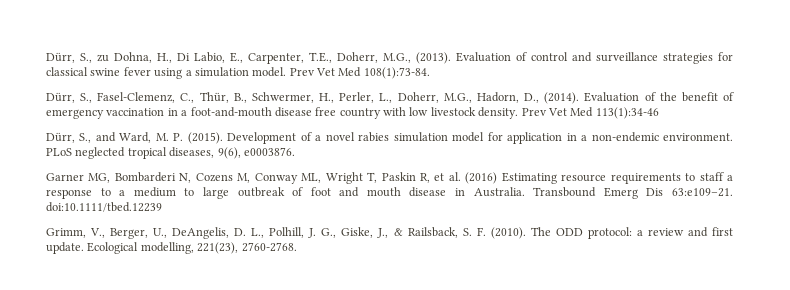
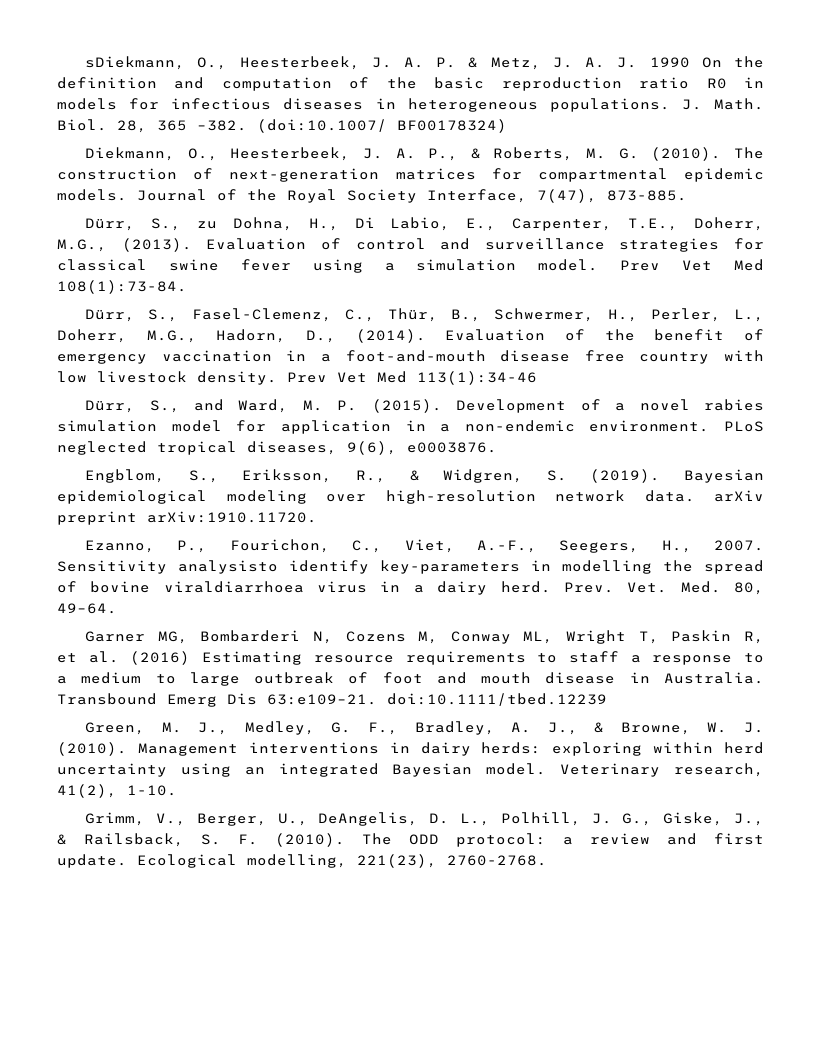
(46, 57) none -> [85,56,764,70] [57,77,765,91] [57,98,764,112] [57,119,507,133] [85,147,765,161] [57,168,764,182] [57,189,687,203] sDiekmann, O., Heesterbeek, J. A. P. & Metz, J. A. J. 1990 On the definition and computation of the basic reproduction ratio R0 in models for infectious diseases in heterogeneous populations. J. Math. Biol. 28, 365 –382. (doi:10.1007/ BF00178324) // Diekmann, O., Heesterbeek, J. A. P., & Roberts, M. G. (2010). The construction of next-generation matrices for compartmental epidemic models. Journal of the Royal Society Interface, 7(47), 873-885. //
(295, 151) none -> [85,469,764,483] [57,490,764,504] [57,511,317,525] [85,539,764,553] [57,560,764,574] [57,581,765,595] [57,603,117,614] // Engblom, S., Eriksson, R., & Widgren, S. (2019). Bayesian epidemiological modeling over high-resolution network data. arXiv preprint arXiv:1910.11720. // Ezanno, P., Fourichon, C., Viet, A.-F., Seegers, H., 2007. Sensitivity analysisto identify key-parameters in modelling the spread of bovine viraldiarrhoea virus in a dairy herd. Prev. Vet. Med. 80, 49–64.
(162, 207) none -> [85,721,764,735] [57,742,764,756] [57,763,764,777] [57,784,177,798] // Green, M. J., Medley, G. F., Bradley, A. J., & Browne, W. J. (2010). Management interventions in dairy herds: exploring within herd uncertainty using an integrated Bayesian model. Veterinary research, 41(2), 1-10.

